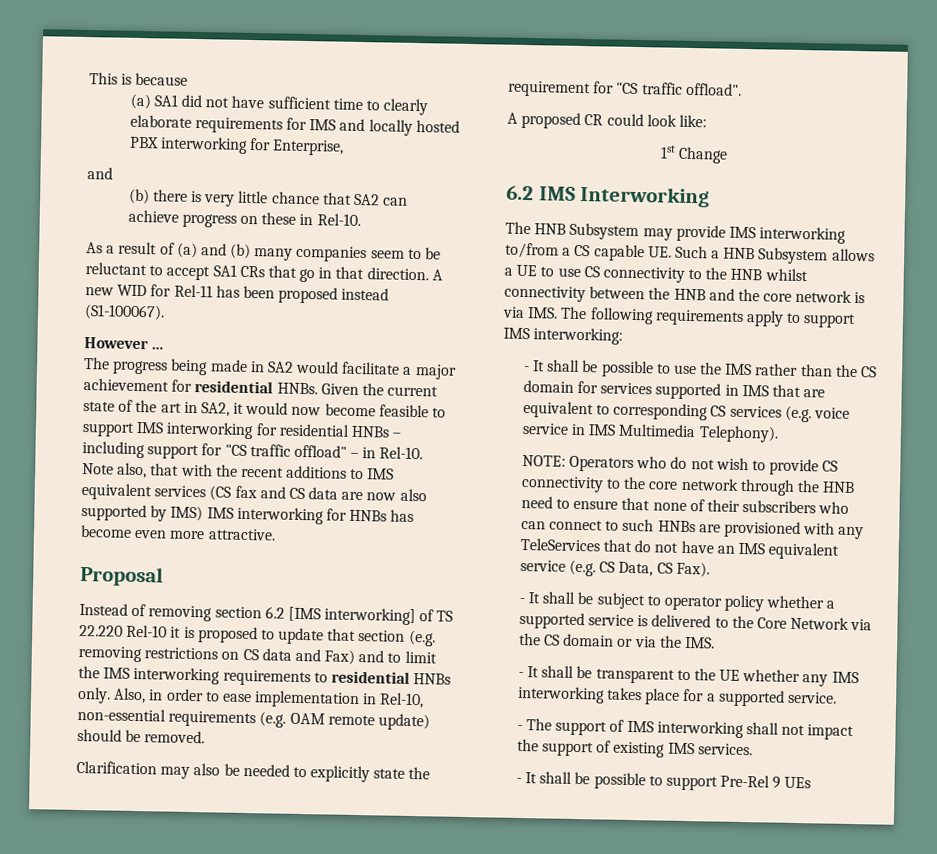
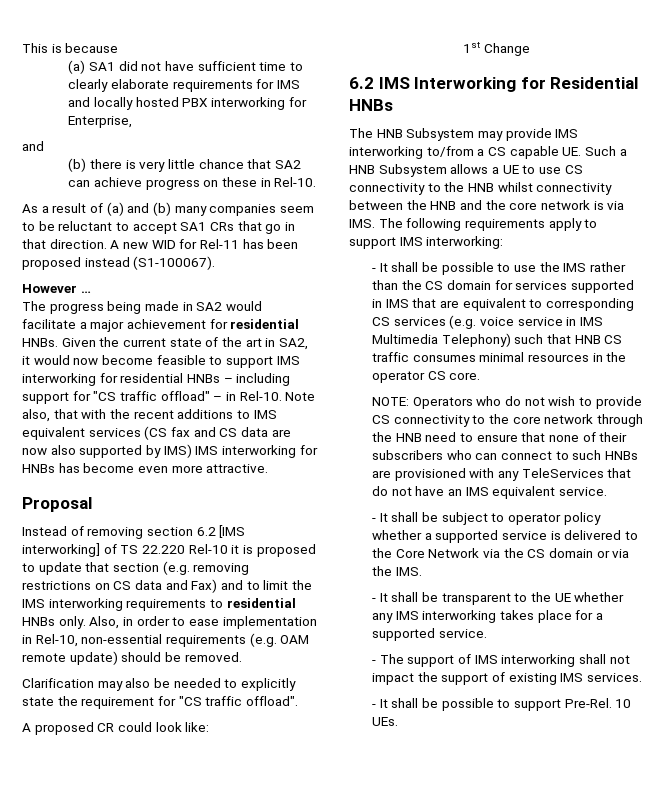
(711, 196) none -> [520,77,639,89] [349,99,393,111] for Residential HNBs
[698,425,779,443] Telephony). -> [441,333,623,347] [372,352,627,362] [372,371,481,383] Telephony) such that HNB CS traffic consumes minimal resources in the operator CS core.
[519,559,710,578] service (e.g. CS Data, CS Fax). -> [559,487,608,496] service.
[720,774,812,789] Pre-Rel 9 UEs -> [564,698,632,708] [372,717,399,726] Pre-Rel. 10 UEs.

